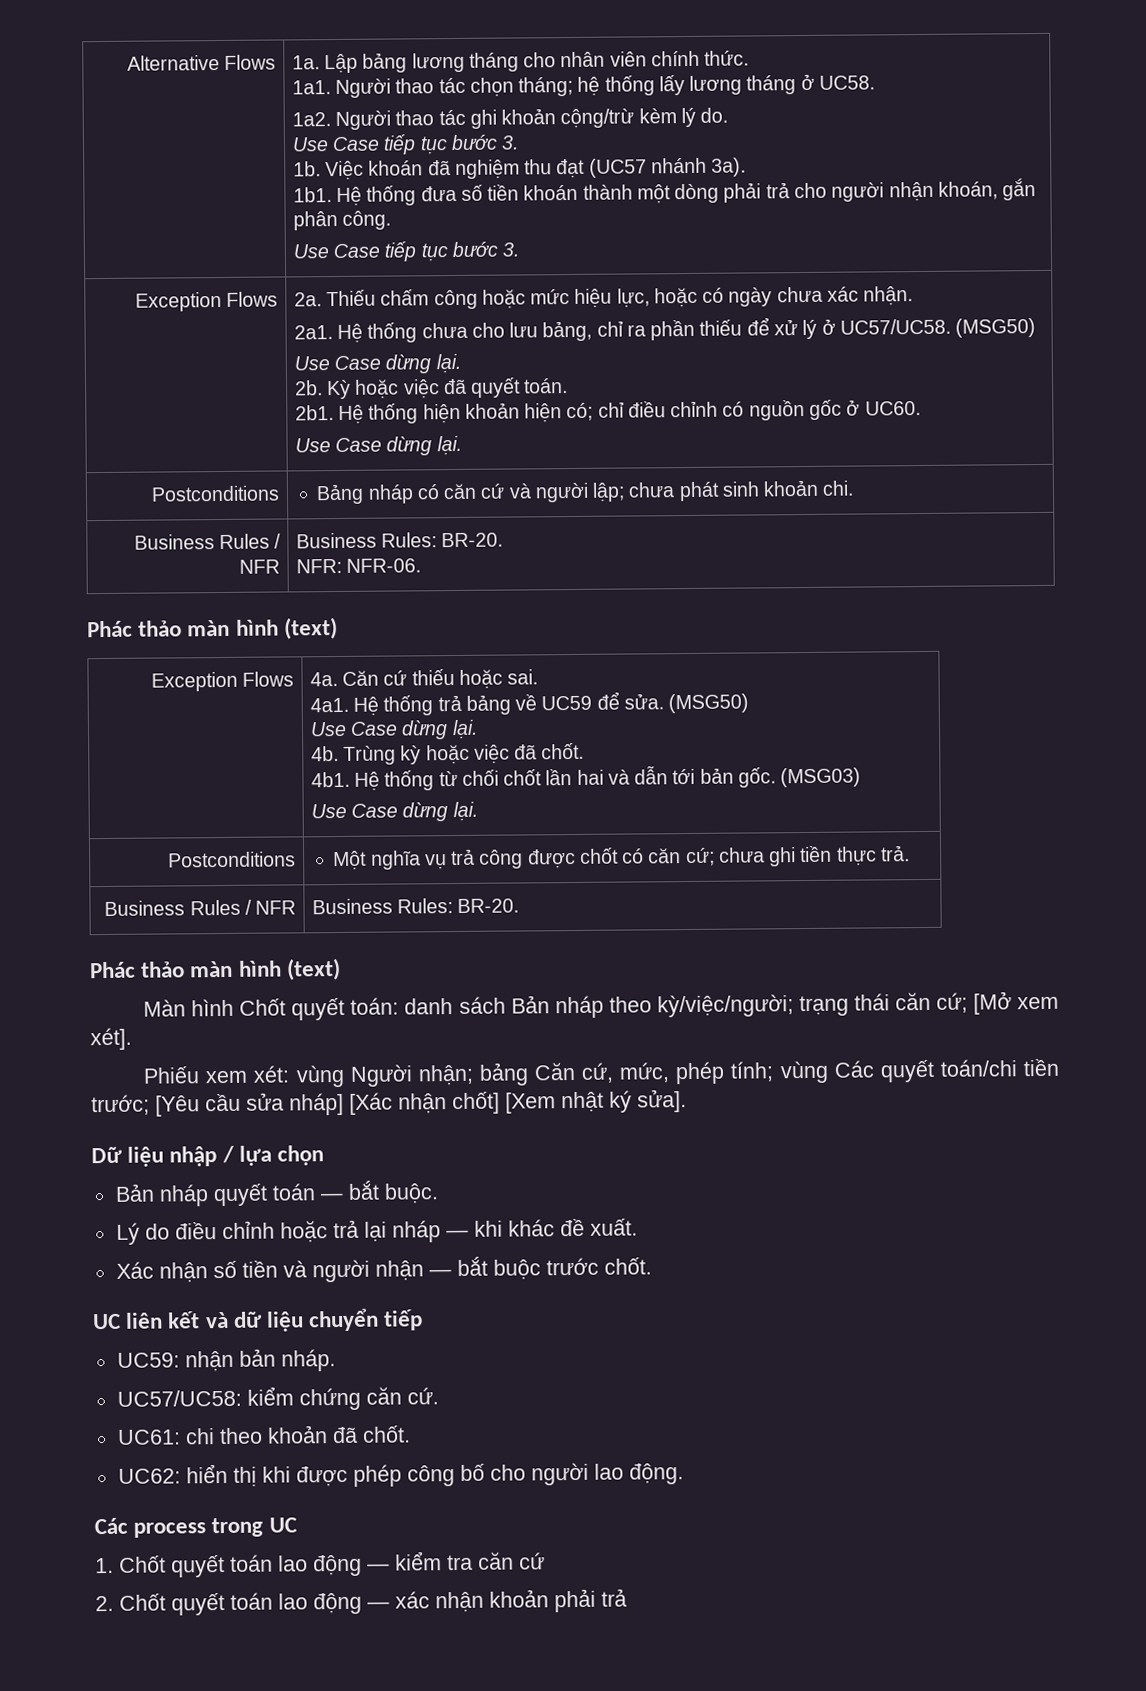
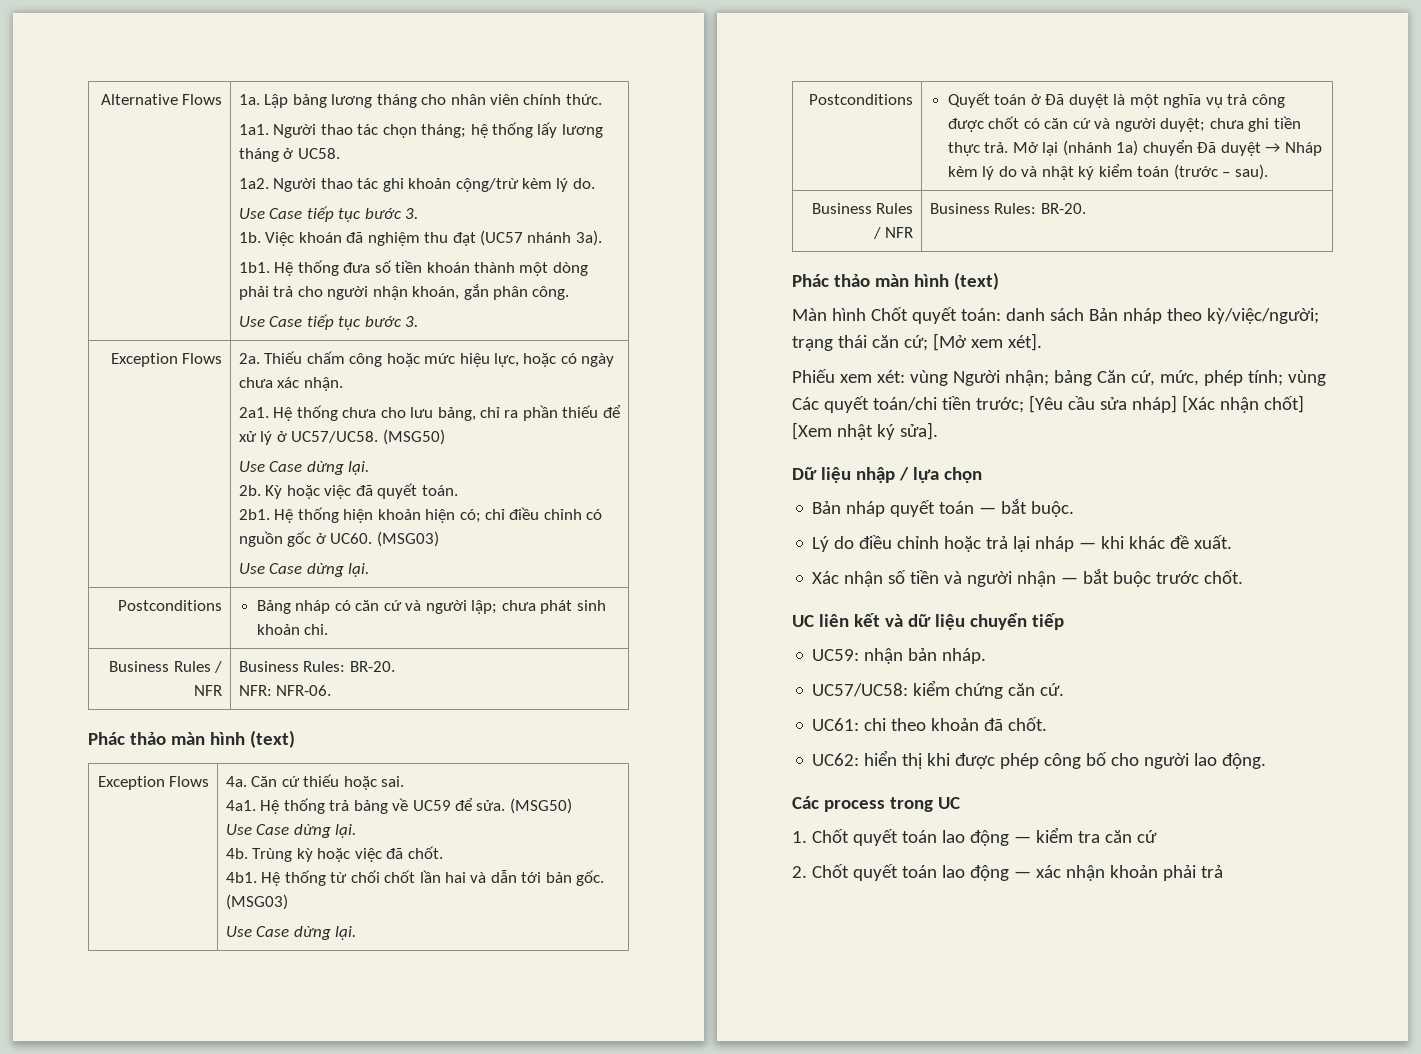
(921, 408) none -> [376,531,439,547] (MSG03)
[333,850,368,871] Một -> [947,92,1159,108] Quyết toán ở Đã duyệt là một
[685,847,715,867] cứ; -> [1072,118,1206,132] cứ và người duyệt;
(910, 853) none -> [1012,140,1322,156] [947,164,1268,180] Mở lại (nhánh 1a) chuyển Đã duyệt → Nháp kèm lý do và nhật ký kiểm toán (trước – sau).

